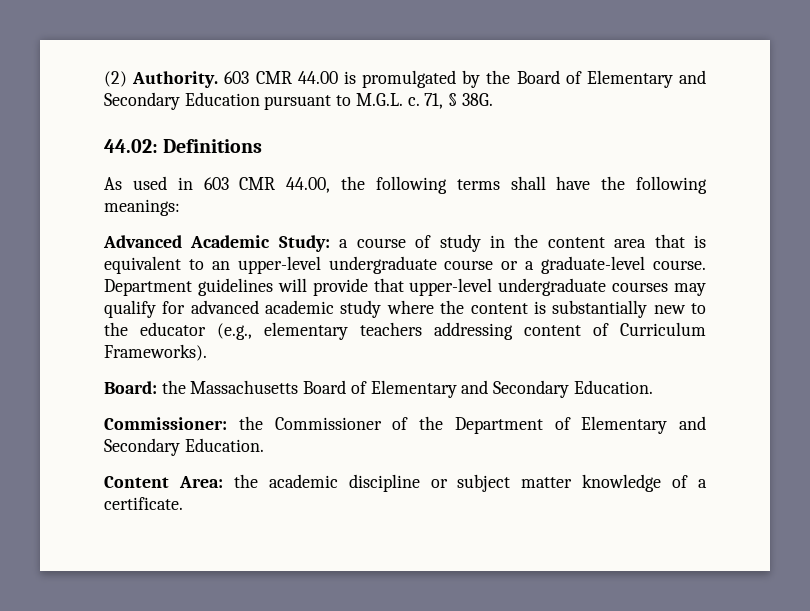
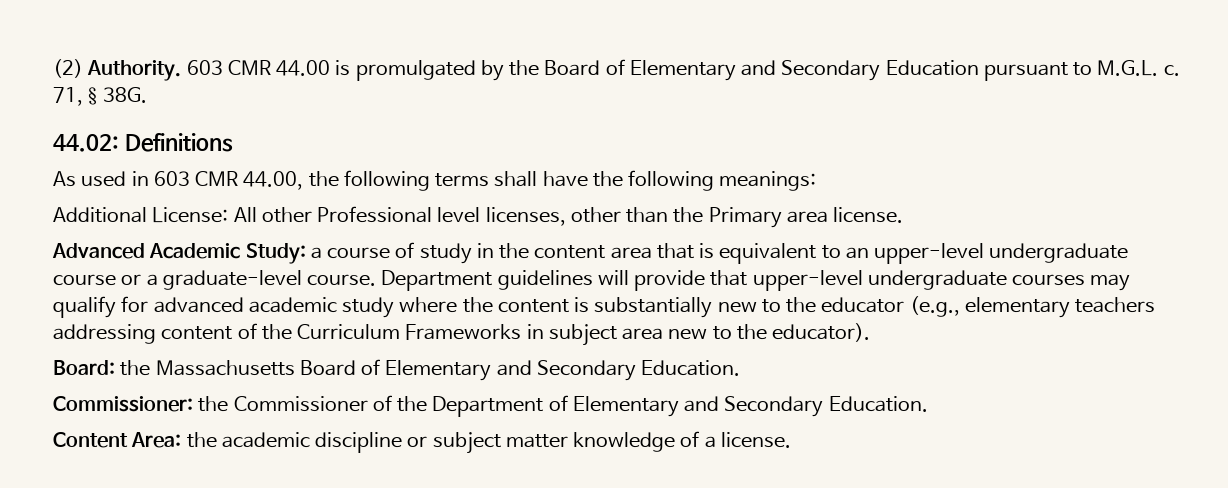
(180, 207) none -> [53,206,904,228] // Additional License: All other Professional level licenses, other than the Primary area license.
[620,322,706,336] [104,344,207,361] Curriculum Frameworks). -> [261,323,871,346] the Curriculum Frameworks in subject area new to the educator).
[104,497,183,510] certificate. -> [720,432,791,448] license.

